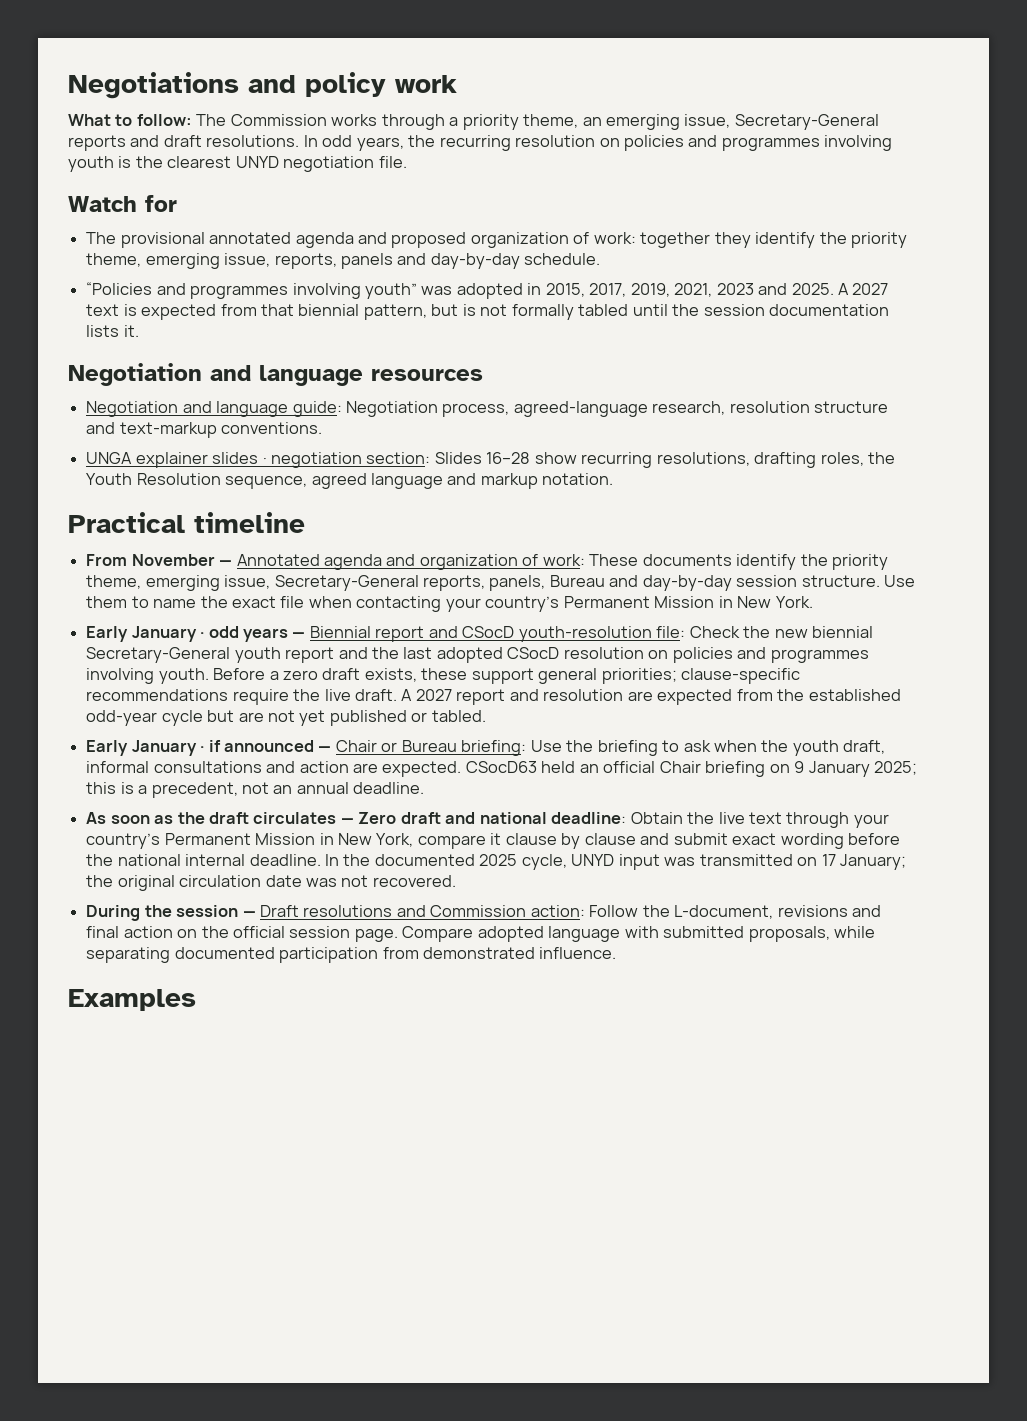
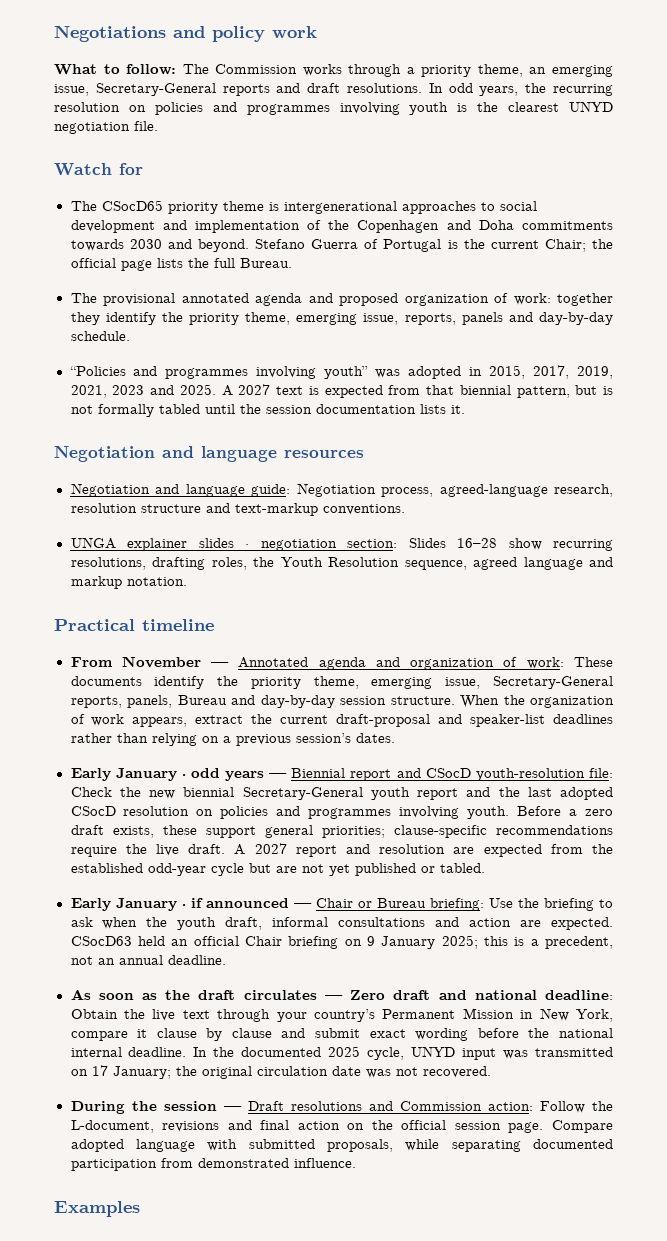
(177, 203) none -> [70,200,537,214] [70,220,613,233] [70,239,613,252] [70,258,292,271] // The CSocD65 priority theme is intergenerational approaches to social development and implementation of the Copenhagen and Doha commitments towards 2030 and beyond. Stefano Guerra of Portugal is the current Chair; the official page lists the full Bureau.
[884,575,916,587] [86,596,813,612] Use them to name the exact file when contacting your country’s Permanent Mission in New York. -> [460,695,614,708] [70,714,614,727] [70,733,395,746] When the organization of work appears, extract the current draft-proposal and speaker-list deadlines rather than relying on a previous session’s dates.

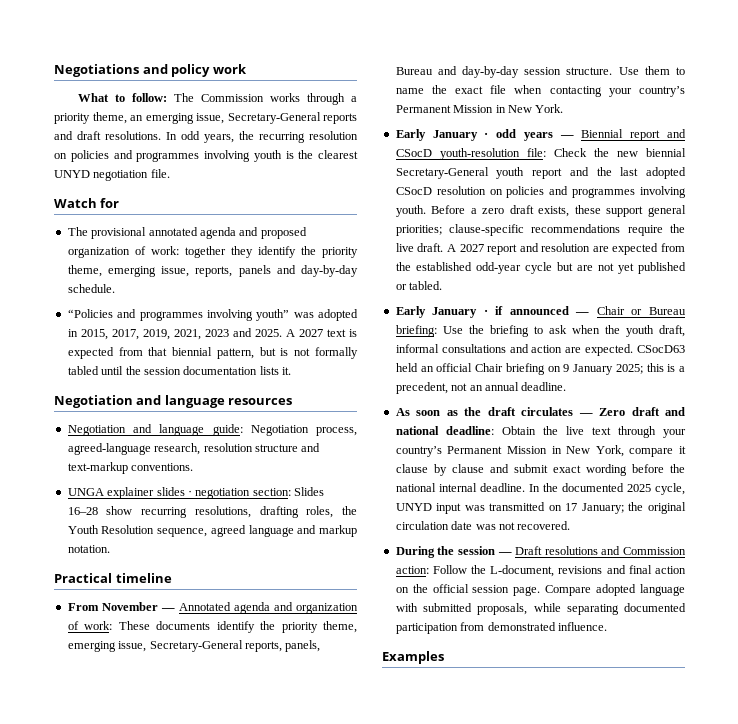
[70,200,537,214] [70,220,613,233] [70,239,613,252] [70,258,292,271] // The CSocD65 priority theme is intergenerational approaches to social development and implementation of the Copenhagen and Doha commitments towards 2030 and beyond. Stefano Guerra of Portugal is the current Chair; the official page lists the full Bureau. -> (120, 203) none
[460,695,614,708] [70,714,614,727] [70,733,395,746] When the organization of work appears, extract the current draft-proposal and speaker-list deadlines rather than relying on a previous session’s dates. -> [618,66,685,75] [395,85,685,97] [395,104,564,113] Use them to name the exact file when contacting your country’s Permanent Mission in New York.

